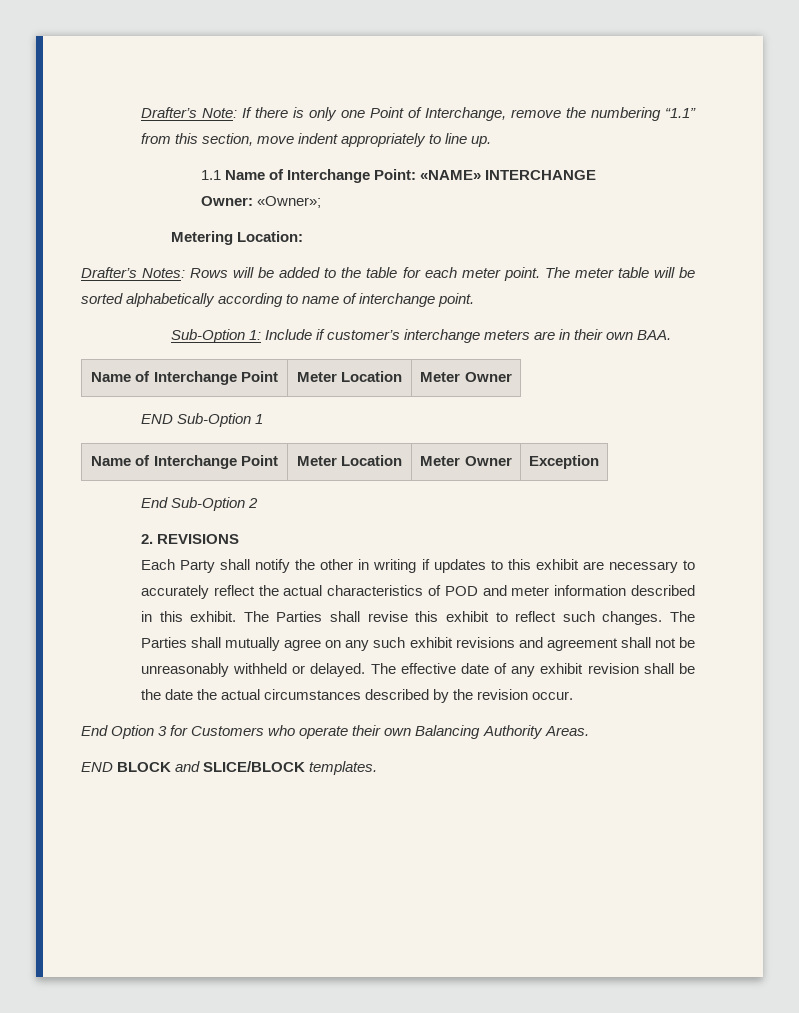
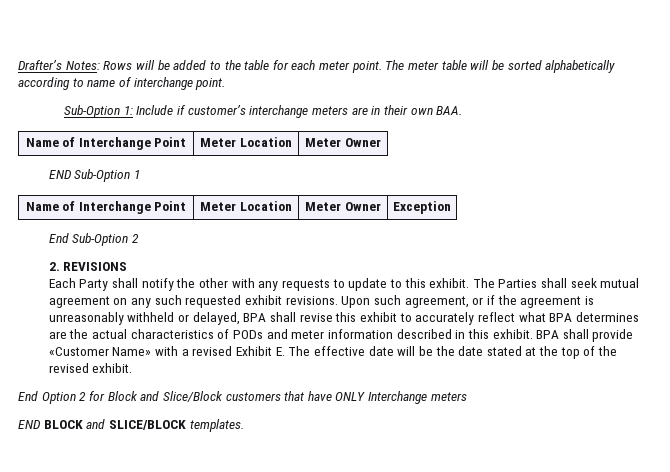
[140,107,696,121] [140,133,492,147] [200,169,597,183] [200,196,321,208] [170,231,303,245] [81,267,137,278] Drafter’s Note: If there is only one Point of Interchange, remove the numbering “1.1” from this section, move indent appropriately to line up. // 1.1 Name of Interchange Point: «NAME» INTERCHANGE // Owner: «Owner»; // Metering Location: // Drafter’s -> [18,60,62,70] Drafter’s
[358,559,695,573] [140,585,255,599] in writing if updates to this exhibit are necessary to accurately reflect -> [231,278,640,291] [48,295,594,308] [48,312,639,325] [48,331,67,339] with any requests to update to this exhibit. The Parties shall seek mutual agreement on any such requested exhibit revisions. Upon such agreement, or if the agreement is unreasonably withheld or delayed, BPA shall revise this exhibit to accurately reflect what BPA determines are
[444,586,478,596] POD -> [233,330,264,339] PODs
[243,611,696,625] [140,637,696,651] [140,663,695,677] [140,689,574,703] [81,725,589,739] The Parties shall revise this exhibit to reflect such changes. The Parties shall mutually agree on any such exhibit revisions and agreement shall not be unreasonably withheld or delayed. The effective date of any exhibit revision shall be the date the actual circumstances described by the revision occur. // End Option 3 for Customers who operate their own Balancing Authority Areas. -> [536,329,634,342] [48,346,618,359] [48,363,133,373] [18,391,467,404] BPA shall provide «Customer Name» with a revised Exhibit E. The effective date will be the date stated at the top of the revised exhibit. // End Option 2 for Block and Slice/Block customers that have ONLY Interchange meters

